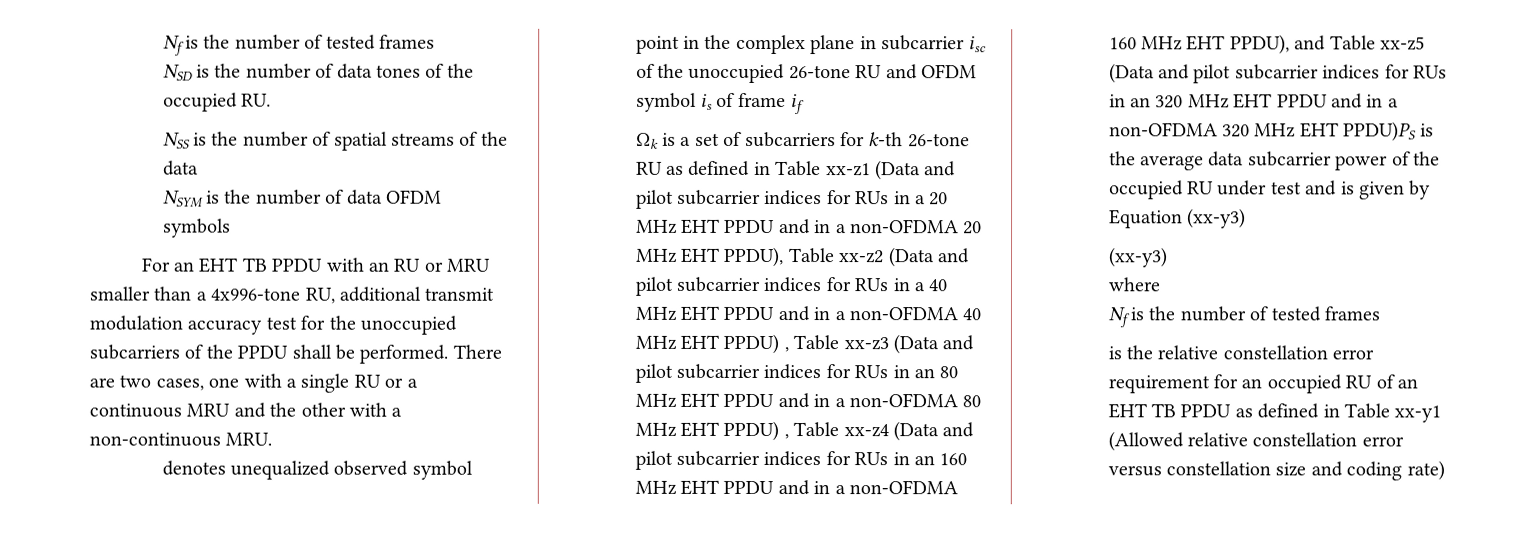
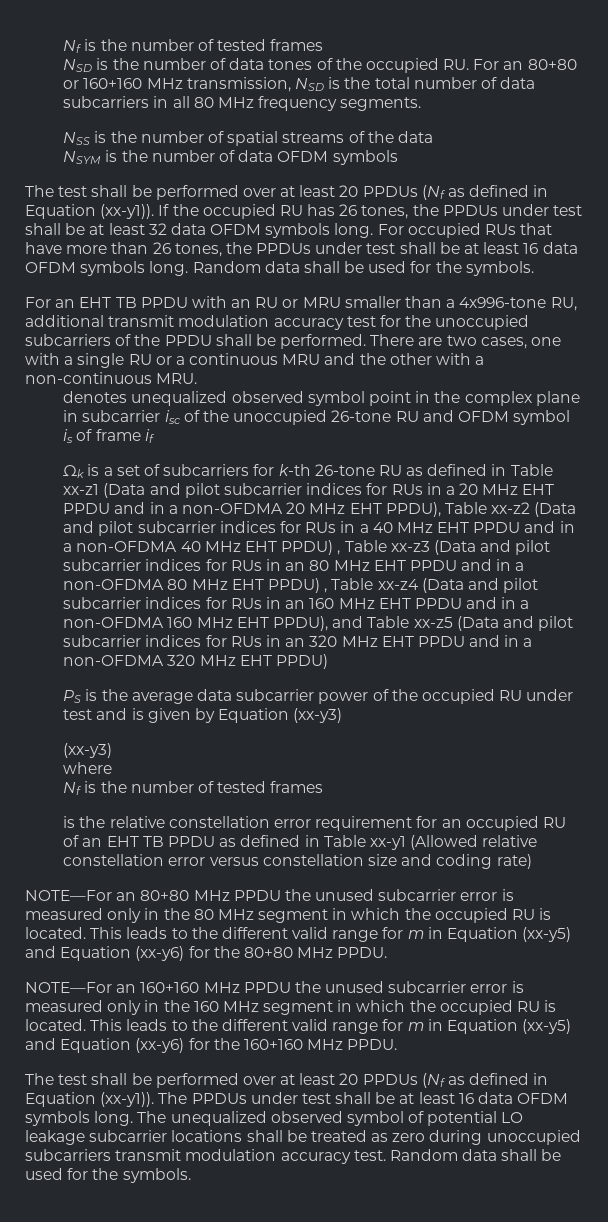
(271, 100) none -> [473,59,577,70] [63,77,536,92] [63,96,422,111] For an 80+80 or 160+160 MHz transmission, NSD is the total number of data subcarriers in all 80 MHz frequency segments.
(231, 228) none -> [25,185,549,200] [25,204,583,219] [25,223,553,238] [25,242,578,257] [25,261,534,276] // The test shall be performed over at least 20 PPDUs (Nf as defined in Equation (xx-y1)). If the occupied RU has 26 tones, the PPDUs under test shall be at least 32 data OFDM symbols long. For occupied RUs that have more than 26 tones, the PPDUs under test shall be at least 16 data OFDM symbols long. Random data shall be used for the symbols.
[1343,121,1417,142] PPDU)PS -> [275,654,328,669] [63,690,82,703] PPDU) // PS
(1445, 470) none -> [25,889,514,901] [25,908,552,923] [25,927,572,942] [25,946,388,961] [25,981,524,993] [25,1000,557,1015] [25,1019,572,1034] [25,1038,398,1053] [25,1073,549,1088] [25,1092,569,1107] [25,1111,524,1126] [25,1130,581,1145] [25,1149,562,1164] [25,1168,191,1183] // NOTE—For an 80+80 MHz PPDU the unused subcarrier error is measured only in the 80 MHz segment in which the occupied RU is located. This leads to the different valid range for m in Equation (xx-y5) and Equation (xx-y6) for the 80+80 MHz PPDU. // NOTE—For an 160+160 MHz PPDU the unused subcarrier error is measured only in the 160 MHz segment in which the occupied RU is located. This leads to the different valid range for m in Equation (xx-y5) and Equation (xx-y6) for the 160+160 MHz PPDU. // The test shall be performed over at least 20 PPDUs (Nf as defined in Equation (xx-y1)). The PPDUs under test shall be at least 16 data OFDM symbols long. The unequalized observed symbol of potential LO leakage subcarrier locations shall be treated as zero during unoccupied subcarriers transmit modulation accuracy test. Random data shall be used for the symbols.

